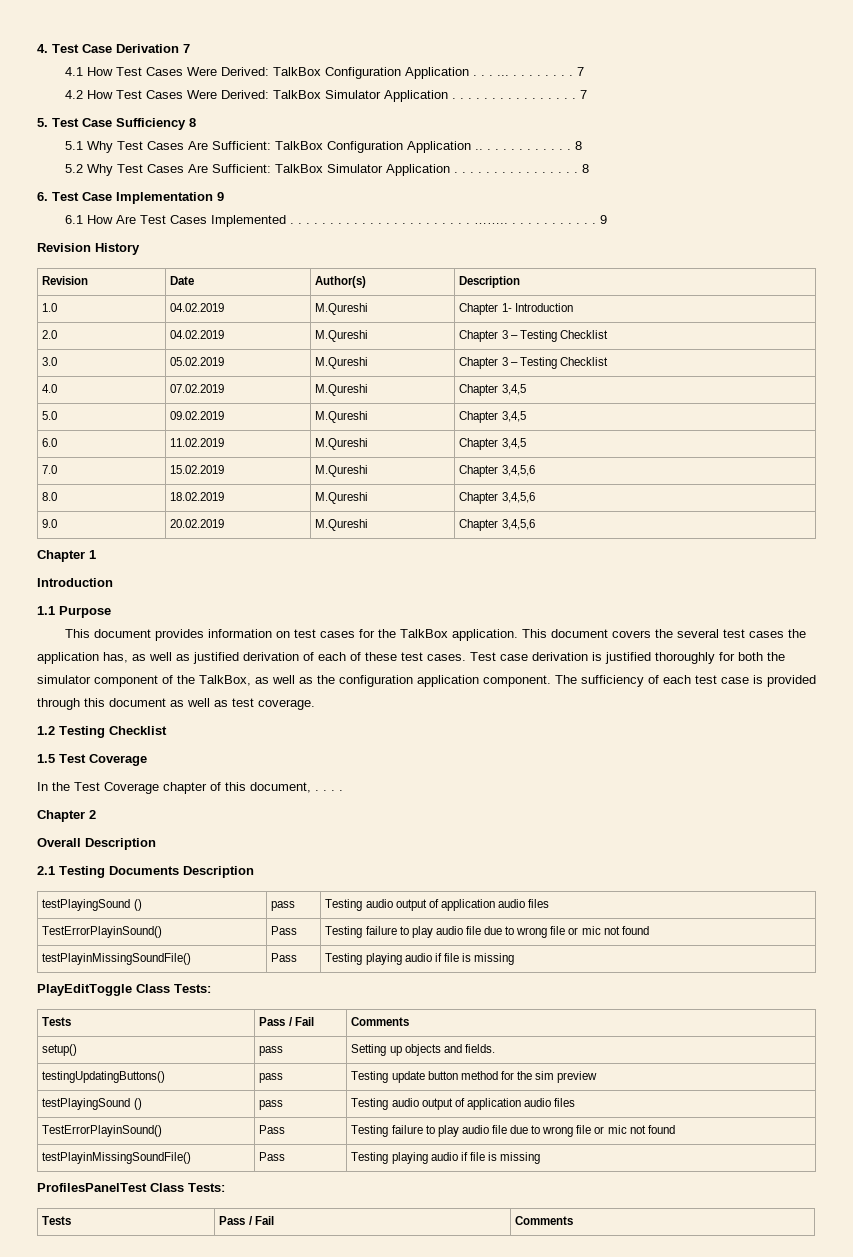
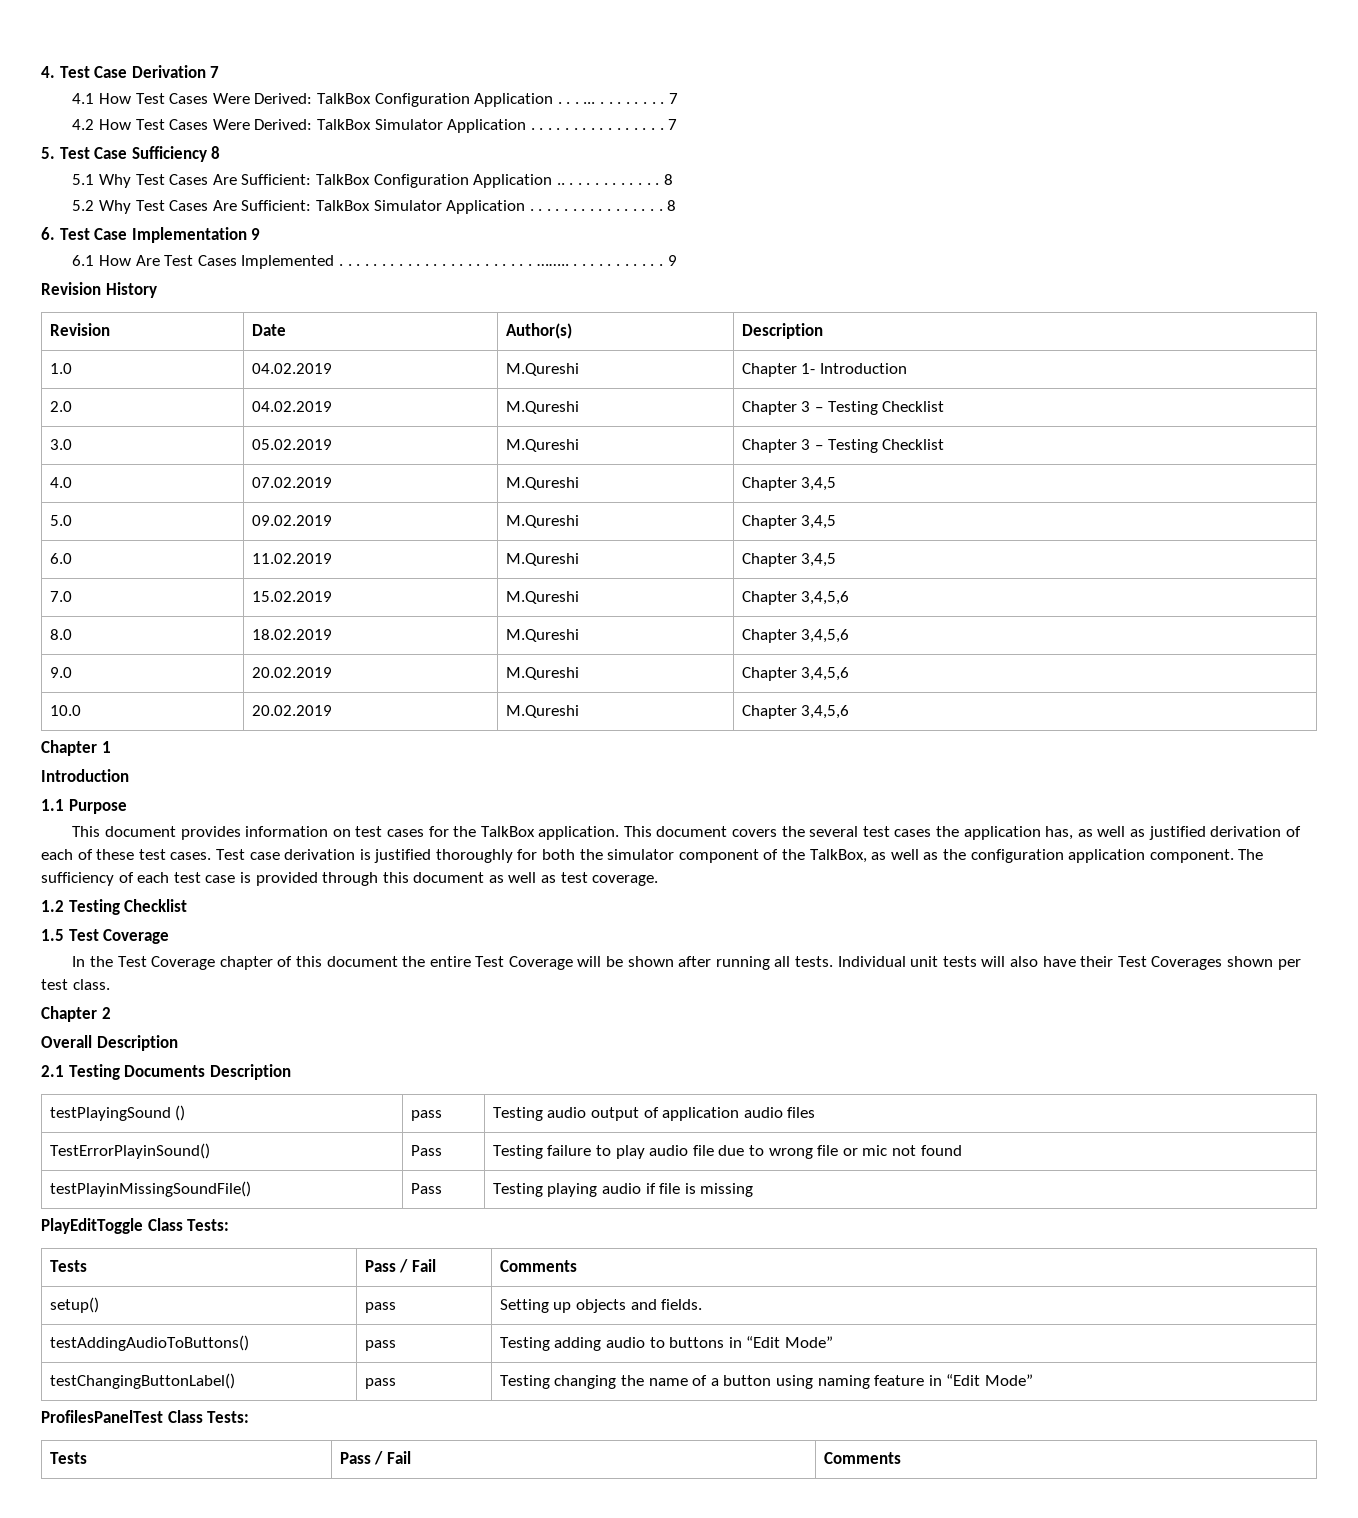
(535, 524) none -> [49,705,81,716] [251,705,332,716] [505,705,579,718] [741,705,850,719] // 10.0 | 20.02.2019 | M.Qureshi | Chapter 3,4,5,6
[250,782,343,793] document, . . . . -> [326,956,1301,970] [41,979,110,990] document the entire Test Coverage will be shown after running all tests. Individual unit tests will also have their Test Coverages shown per test class.
[42,1071,166,1083] [259,1073,284,1083] [351,1071,598,1083] [42,1098,142,1110] [259,1100,284,1110] [351,1098,576,1110] [42,1125,163,1137] [259,1125,286,1134] [351,1125,675,1137] [42,1152,192,1164] [259,1152,286,1161] [351,1152,541,1164] testingUpdatingButtons() | pass | Testing update button method for the sim preview // testPlayingSound () | pass | Testing audio output of application audio files // TestErrorPlayinSound() | Pass | Testing failure to play audio file due to wrong file or mic not found // testPlayinMissingSoundFile() | Pass | Testing playing audio if file is missing -> [49,1335,249,1351] [364,1340,396,1351] [499,1336,833,1351] [49,1373,235,1389] [364,1378,396,1389] [499,1374,1033,1389] testAddingAudioToButtons() | pass | Testing adding audio to buttons in “Edit Mode” // testChangingButtonLabel() | pass | Testing changing the name of a button using naming feature in “Edit Mode”

